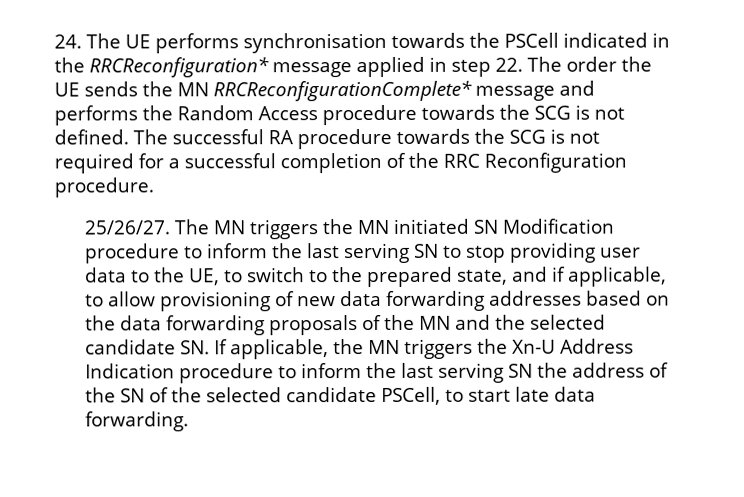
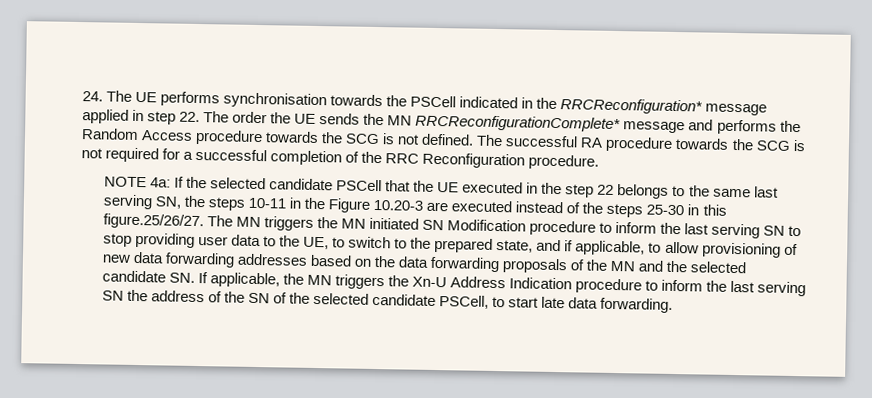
[84,220,171,235] 25/26/27. -> [103,176,779,199] [102,194,727,218] [102,213,204,230] NOTE 4a: If the selected candidate PSCell that the UE executed in the step 22 belongs to the same last serving SN, the steps 10-11 in the Figure 10.20-3 are executed instead of the steps 25-30 in this figure.25/26/27.

